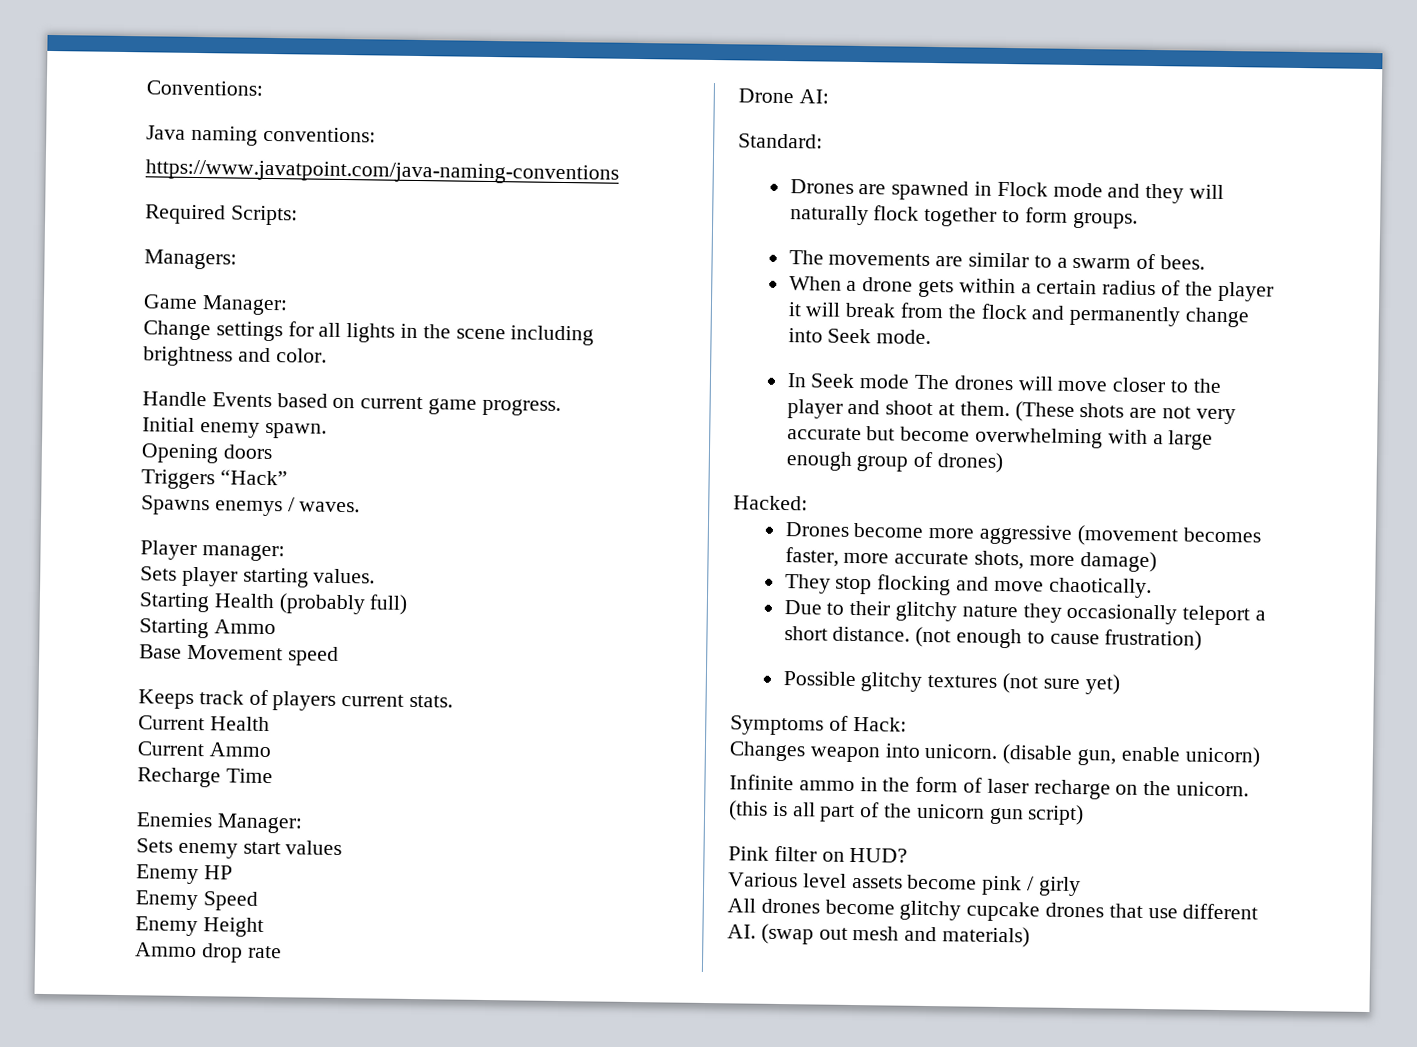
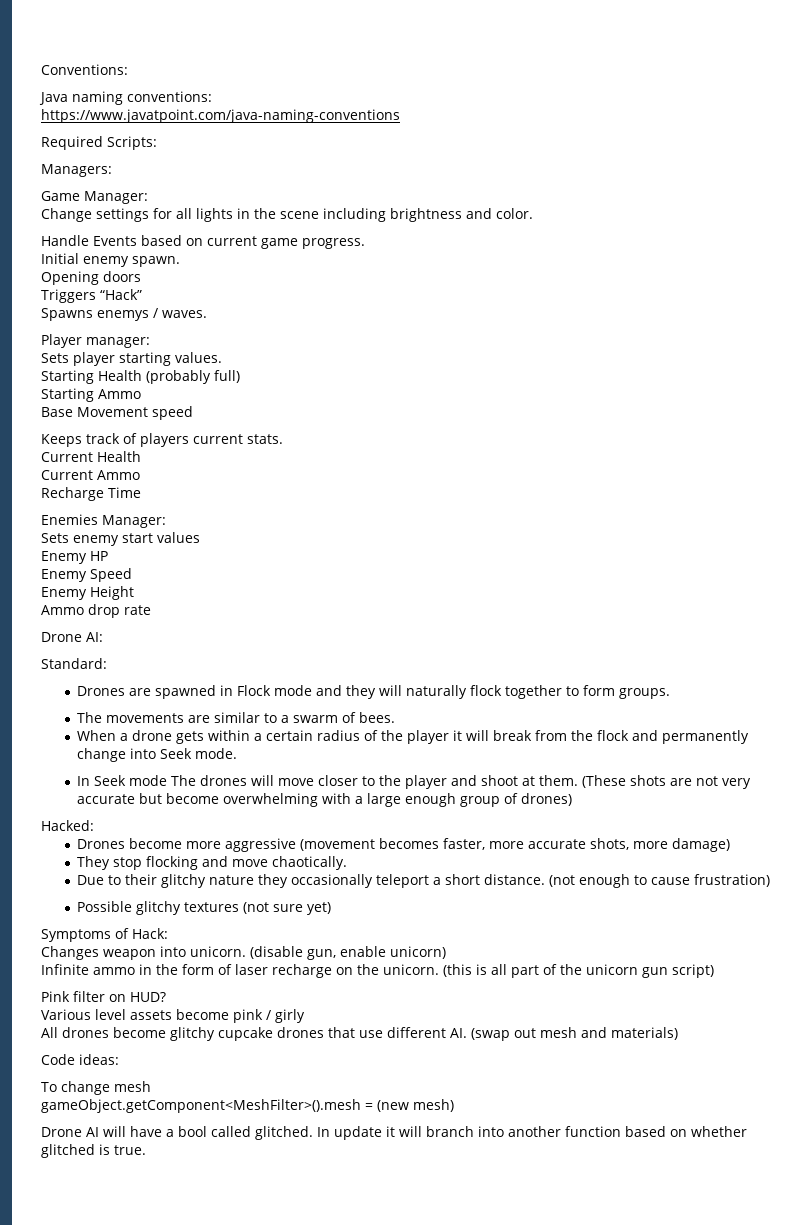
(1031, 937) none -> [41,1054,119,1065] [41,1081,151,1095] [41,1099,454,1113] [41,1126,747,1140] [41,1144,146,1158] // Code ideas: // To change mesh // gameObject.getComponent<MeshFilter>().mesh = (new mesh) // Drone AI will have a bool called glitched. In update it will branch into another function based on whether glitched is true.

